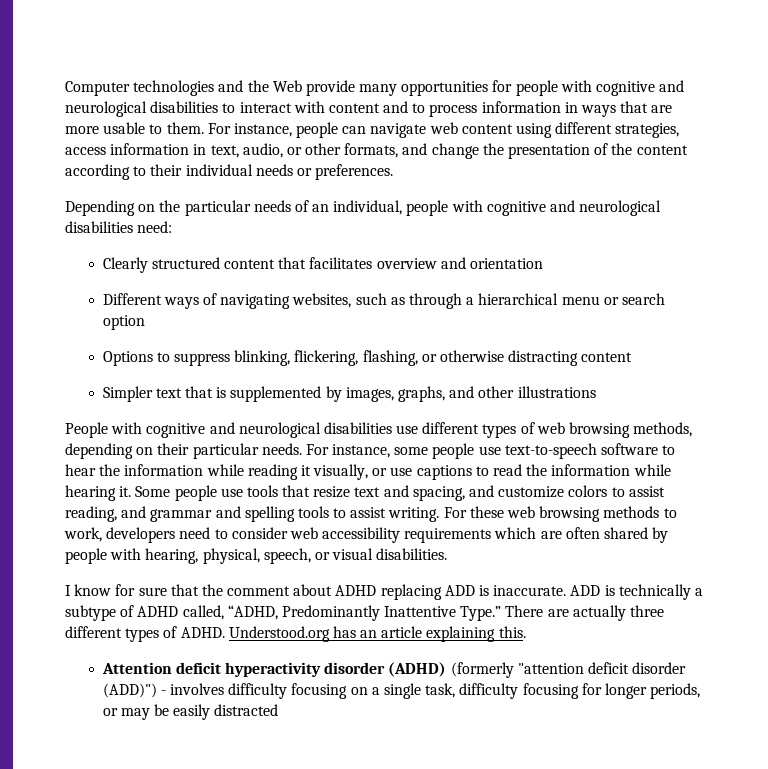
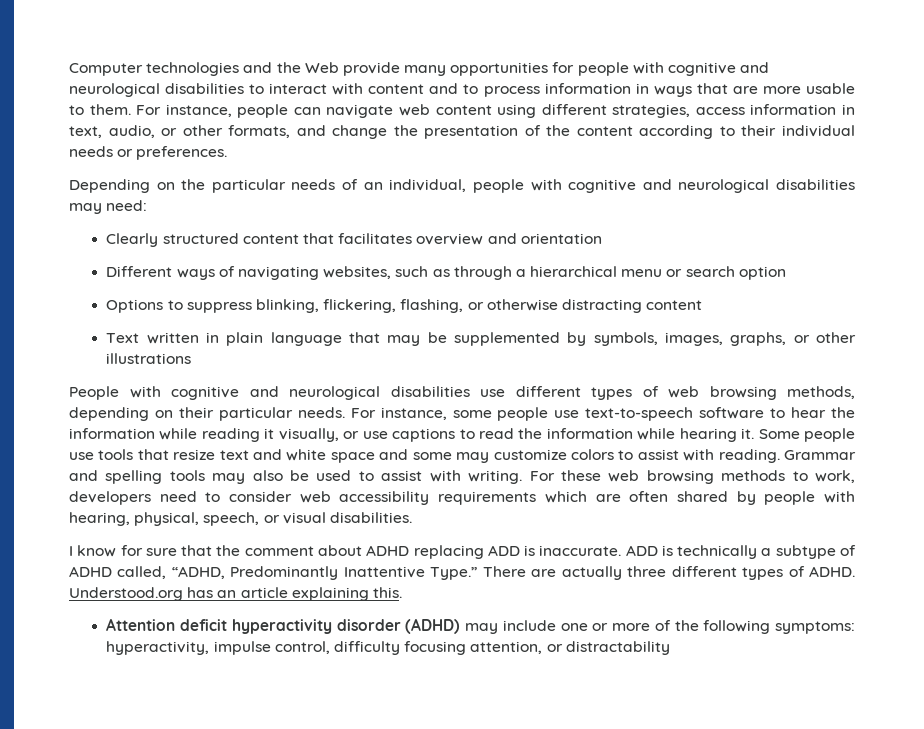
(133, 227) none -> [69,203,102,214] may
[102,386,227,402] Simpler text that is -> [106,332,447,346] Text written in plain language that may be
(342, 394) none -> [593,332,658,346] symbols,
[449,386,475,398] and -> [793,335,810,343] or
[412,485,665,501] [65,506,387,522] spacing, and customize colors to assist reading, and grammar and spelling tools to assist -> [286,449,856,463] [69,470,461,484] white space and some may customize colors to assist with reading. Grammar and spelling tools may also be used to assist with
[450,662,687,678] [102,683,701,699] [102,704,279,720] (formerly "attention deficit disorder (ADD)") - involves difficulty focusing on a single task, difficulty focusing for longer periods, or may be easily distracted -> [465,620,855,634] [106,641,670,655] may include one or more of the following symptoms: hyperactivity, impulse control, difficulty focusing attention, or distractability

